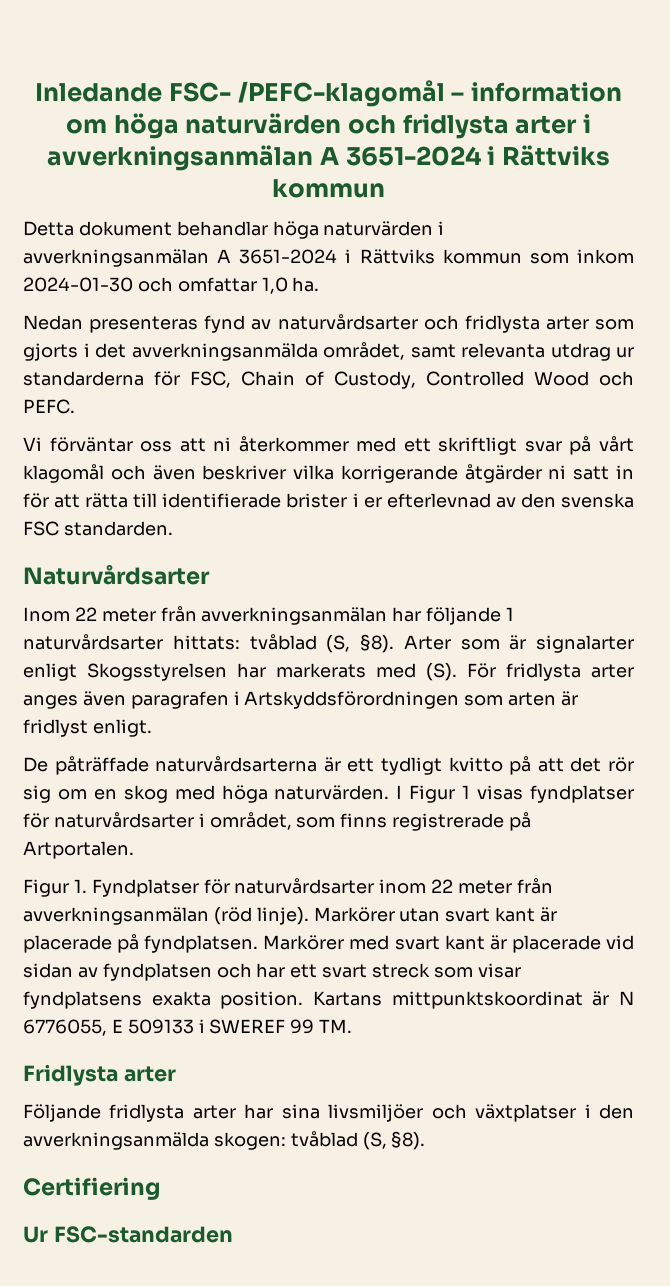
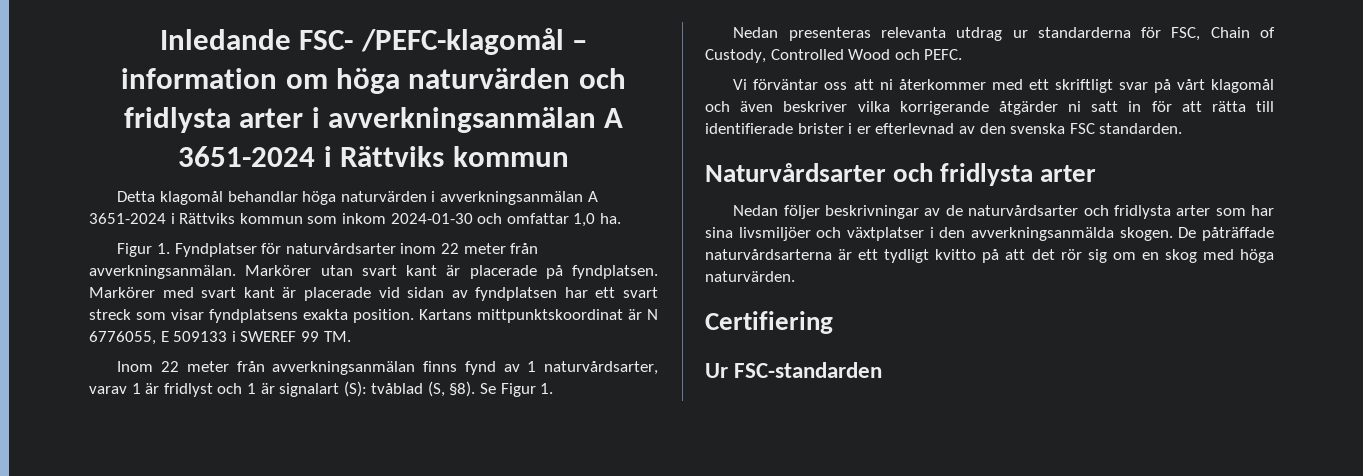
[78,221,172,236] dokument -> [159,191,223,205] klagomål
[23,314,634,333] [23,342,456,361] Nedan presenteras fynd av naturvårdsarter och fridlysta arter som gjorts i det avverkningsanmälda området, samt -> [117,243,539,257] [89,265,658,279] [89,287,658,301] [89,309,658,323] [89,331,351,345] [117,361,658,375] [89,381,554,397] [733,27,871,41] Figur 1. Fyndplatser för naturvårdsarter inom 22 meter från avverkningsanmälan. Markörer utan svart kant är placerade på fyndplatsen. Markörer med svart kant är placerade vid sidan av fyndplatsen har ett svart streck som visar fyndplatsens exakta position. Kartans mittpunktskoordinat är N 6776055, E 509133 i SWEREF 99 TM. // Inom 22 meter från avverkningsanmälan finns fynd av 1 naturvårdsarter, varav 1 är fridlyst och 1 är signalart (S): tvåblad (S, §8). Se Figur 1. // Nedan presenteras
[23,606,515,625] [23,634,634,653] [23,663,634,681] [23,691,579,709] [23,719,152,737] // Inom 22 meter från avverkningsanmälan har följande 1 naturvårdsarter hittats: tvåblad (S, §8). Arter som är signalarter enligt Skogsstyrelsen har markerats med (S). För fridlysta arter anges även paragrafen i Artskyddsförordningen som arten är fridlyst enligt. // -> [893,163,1097,186] [733,205,1274,219] [705,227,1173,241] och fridlysta arter // Nedan följer beskrivningar av de naturvårdsarter och fridlysta arter som har sina livsmiljöer och växtplatser i den avverkningsanmälda skogen.
[396,785,634,803] [23,812,532,831] [23,841,134,859] [23,878,553,897] [23,907,558,925] [23,934,634,953] [23,963,521,981] [23,991,634,1009] [23,1019,353,1036] [23,1064,176,1086] [23,1104,635,1122] [23,1131,426,1150] I Figur 1 visas fyndplatser för naturvårdsarter i området, som finns registrerade på Artportalen. // Figur 1. Fyndplatser för naturvårdsarter inom 22 meter från avverkningsanmälan (röd linje). Markörer utan svart kant är placerade på fyndplatsen. Markörer med svart kant är placerade vid sidan av fyndplatsen och har ett svart streck som visar fyndplatsens exakta position. Kartans mittpunktskoordinat är N 6776055, E 509133 i SWEREF 99 TM. // Fridlysta arter // Följande fridlysta arter har sina livsmiljöer och växtplatser i den avverkningsanmälda skogen: tvåblad (S, §8). -> (795, 276) none

